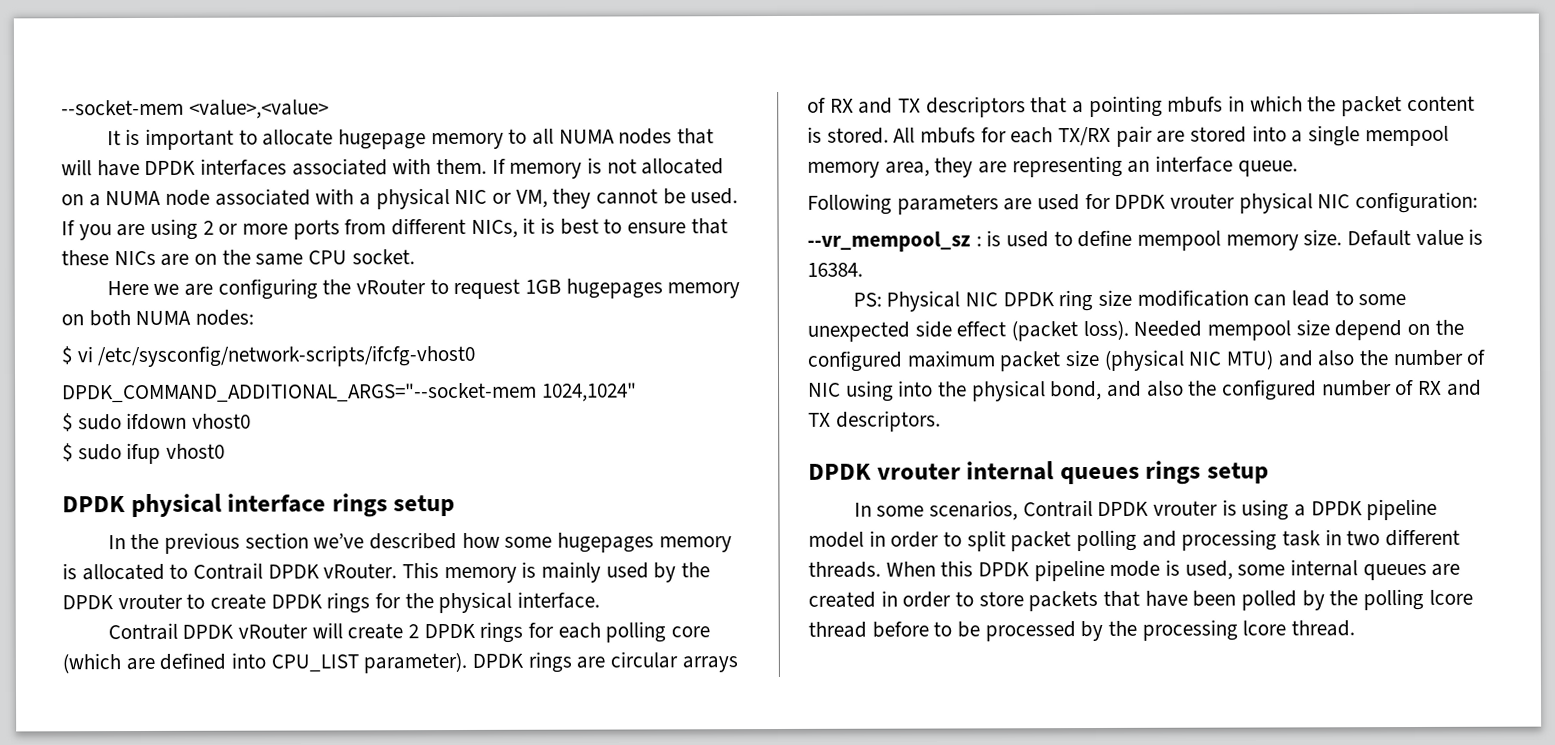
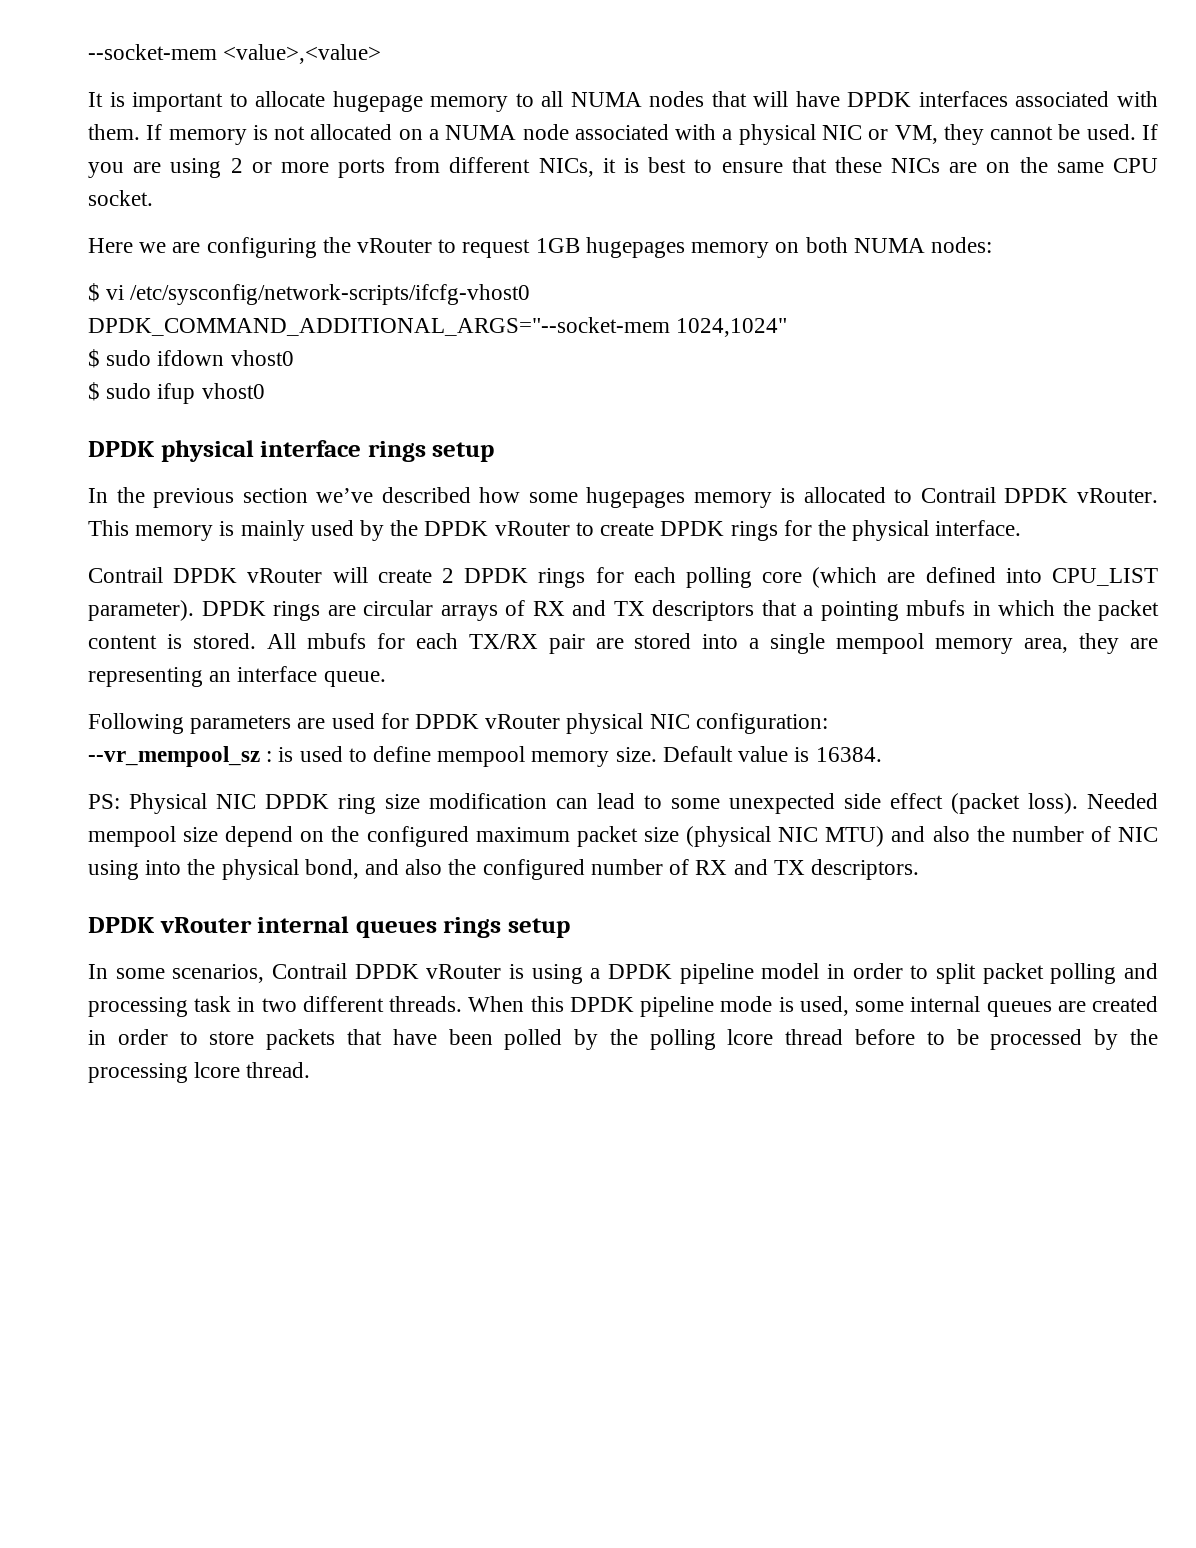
[117,593,183,610] vrouter -> [494,521,570,536] vRouter
[1170,193,1236,209] vrouter -> [485,714,561,729] vRouter
[876,463,961,480] vrouter -> [159,917,252,933] vRouter
[1153,500,1219,516] vrouter -> [426,964,502,979] vRouter

